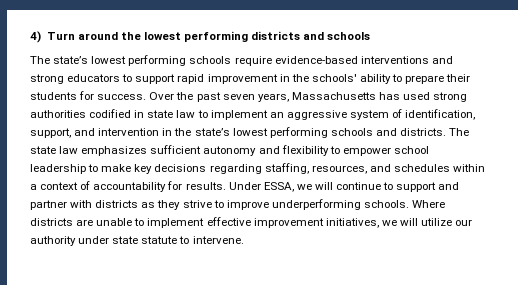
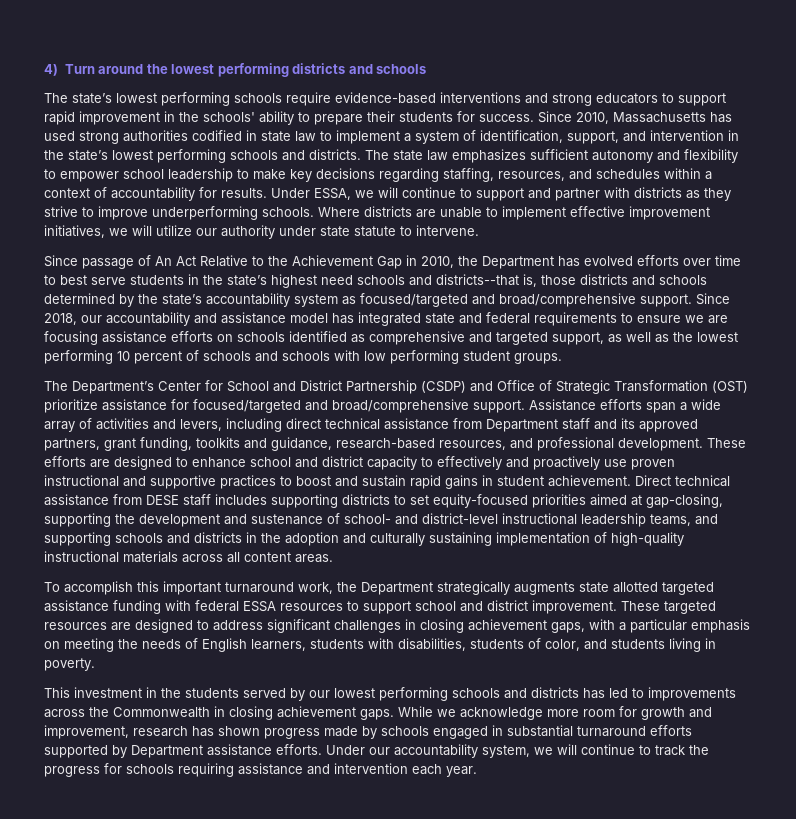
[149,92,289,102] Over the past seven years, -> [538,111,609,124] Since 2010,
[269,110,347,120] an aggressive -> [404,133,411,142] a
(244, 240) none -> [44,255,741,269] [44,274,707,288] [44,293,730,307] [44,312,728,326] [44,331,738,345] [44,350,562,364] [44,380,748,394] [44,399,721,413] [44,418,698,432] [44,437,746,451] [44,456,675,470] [44,475,730,489] [44,494,723,508] [44,513,718,527] [44,532,684,546] [44,551,333,563] [44,581,714,595] [44,600,716,614] [44,619,750,633] [44,638,716,652] [44,658,95,671] [44,687,736,701] [44,706,712,720] [44,725,692,739] [44,744,709,758] [44,763,477,777] // Since passage of An Act Relative to the Achievement Gap in 2010, the Department has evolved efforts over time to best serve students in the state’s highest need schools and districts--that is, those districts and schools determined by the state’s accountability system as focused/targeted and broad/comprehensive support. Since 2018, our accountability and assistance model has integrated state and federal requirements to ensure we are focusing assistance efforts on schools identified as comprehensive and targeted support, as well as the lowest performing 10 percent of schools and schools with low performing student groups. // The Department’s Center for School and District Partnership (CSDP) and Office of Strategic Transformation (OST) prioritize assistance for focused/targeted and broad/comprehensive support. Assistance efforts span a wide array of activities and levers, including direct technical assistance from Department staff and its approved partners, grant funding, toolkits and guidance, research-based resources, and professional development. These efforts are designed to enhance school and district capacity to effectively and proactively use proven instructional and supportive practices to boost and sustain rapid gains in student achievement. Direct technical assistance from DESE staff includes supporting districts to set equity-focused priorities aimed at gap-closing, supporting the development and sustenance of school- and district-level instructional leadership teams, and supporting schools and districts in the adoption and culturally sustaining implementation of high-quality instructional materials across all content areas. // To accomplish this important turnaround work, the Department strategically augments state allotted targeted assistance funding with federal ESSA resources to support school and district improvement. These targeted resources are designed to address significant challenges in closing achievement gaps, with a particular emphasis on meeting the needs of English learners, students with disabilities, students of color, and students living in poverty. // This investment in the students served by our lowest performing schools and districts has led to improvements across the Commonwealth in closing achievement gaps. While we acknowledge more room for growth and improvement, research has shown progress made by schools engaged in substantial turnaround efforts supported by Department assistance efforts. Under our accountability system, we will continue to track the progress for schools requiring assistance and intervention each year.

